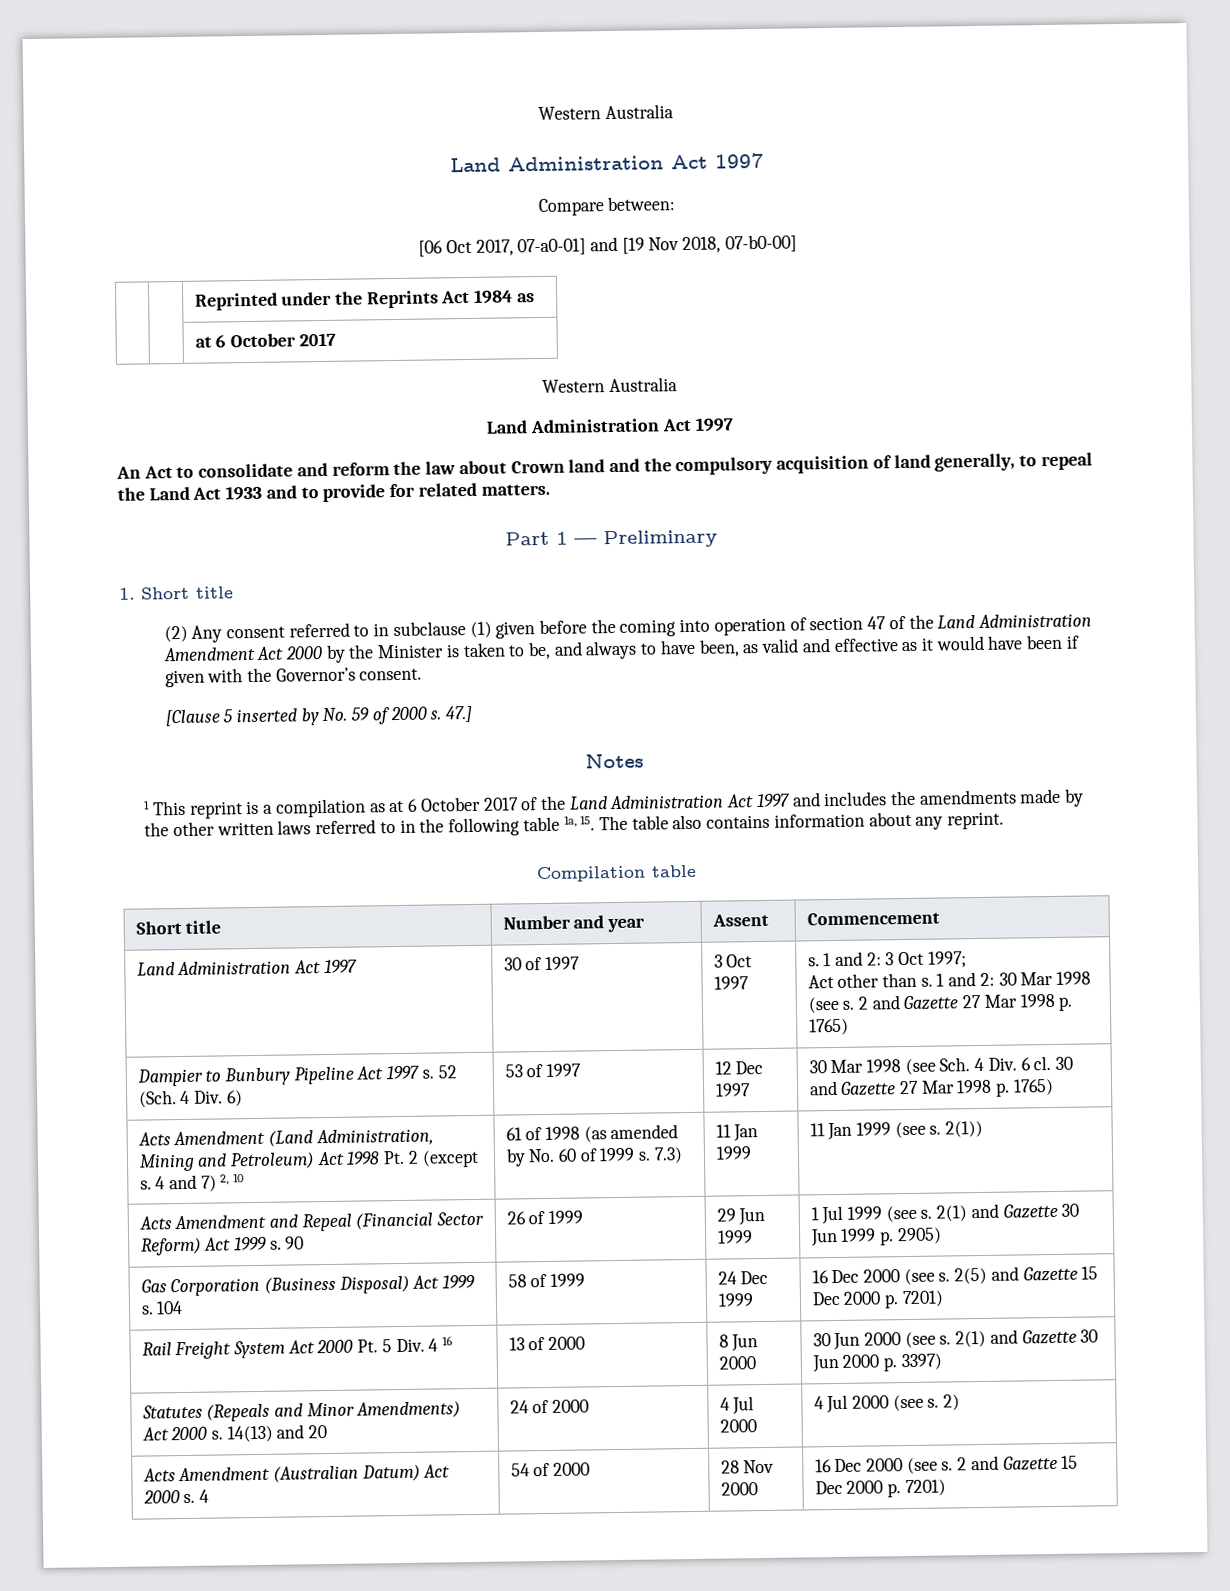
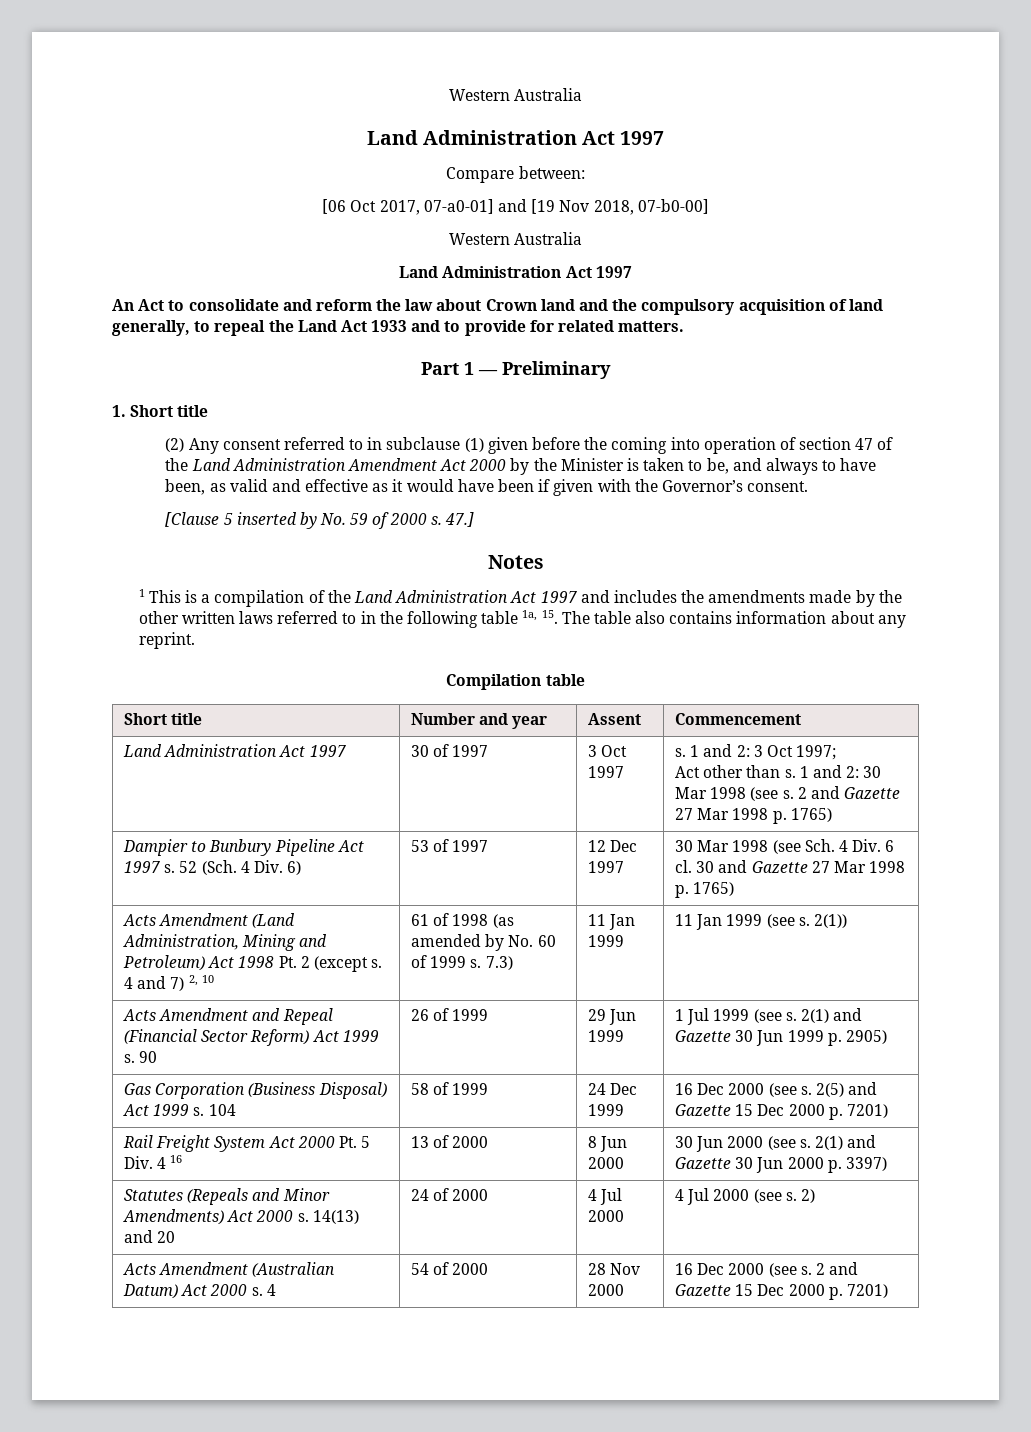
[194,289,535,311] [194,332,336,348] // | | Reprinted under the Reprints Act 1984 as // | | at 6 October 2017 -> (709, 206) none
[189,801,243,819] reprint -> (181, 596) none
[369,796,519,813] as at 6 October 2017 -> (305, 598) none

